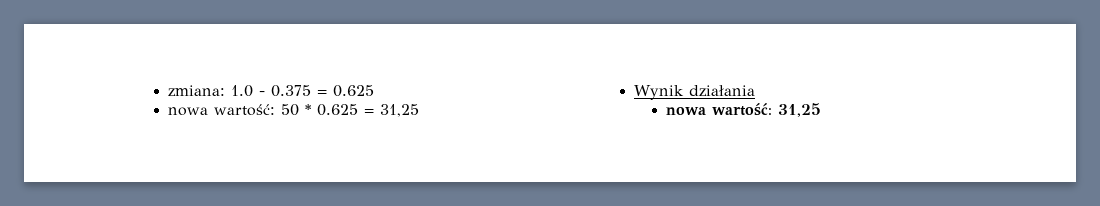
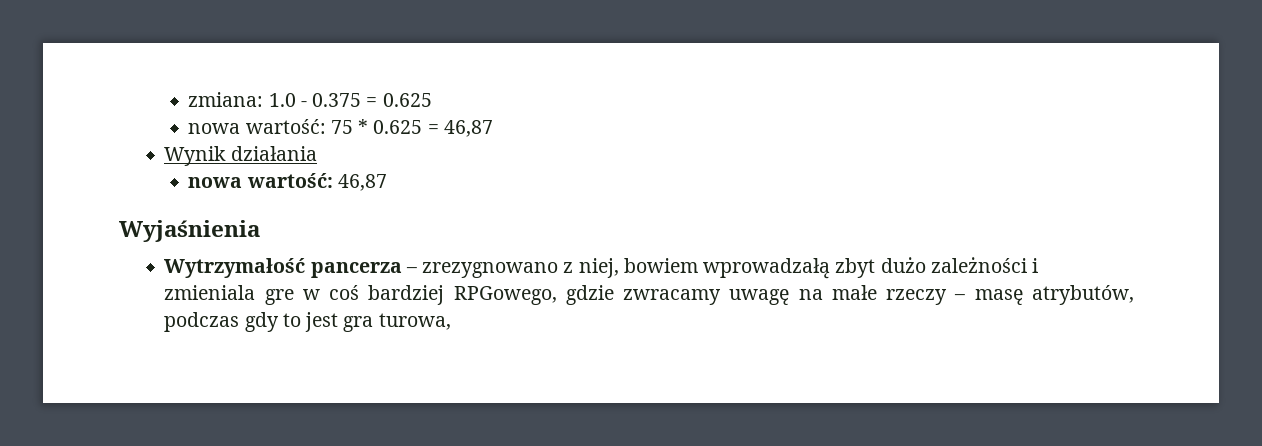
[280,104,299,116] 50 -> [330,120,353,134] 75
[379,104,419,117] 31,25 -> [443,120,493,137] 46,87
[777,103,821,117] 31,25 -> [337,174,387,191] [119,220,260,242] [164,257,1039,279] [164,285,1134,305] [164,312,451,332] 46,87 // Wyjaśnienia // Wytrzymałość pancerza – zrezygnowano z niej, bowiem wprowadzałą zbyt dużo zależności i zmieniala gre w coś bardziej RPGowego, gdzie zwracamy uwagę na małe rzeczy – masę atrybutów, podczas gdy to jest gra turowa,

